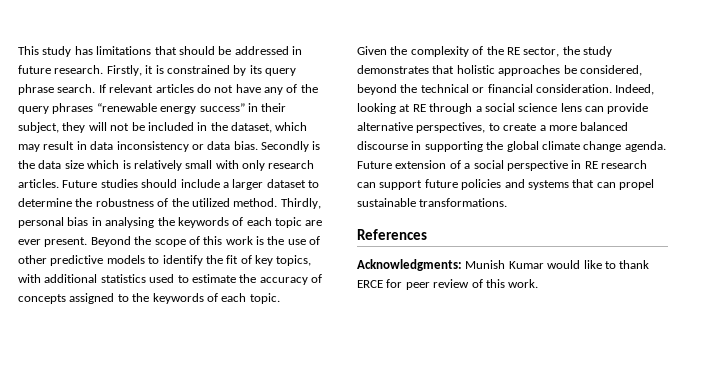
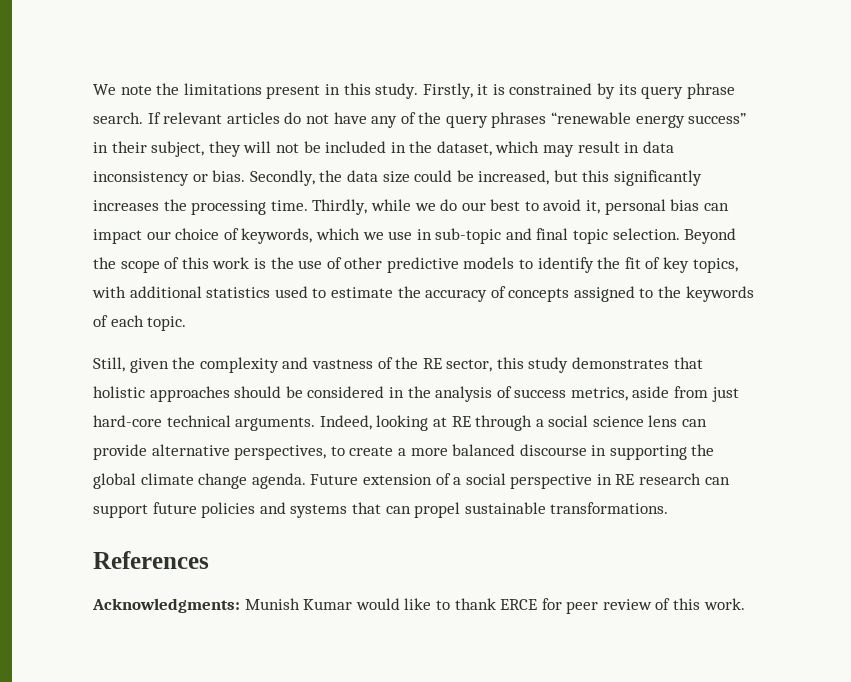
[18,46,302,57] [18,65,104,74] This study has limitations that should be addressed in future research. -> [93,83,419,99] We note the limitations present in this study.
[207,141,321,152] [18,160,315,171] [18,179,319,190] [18,198,321,209] [18,217,323,228] [18,237,88,247] data bias. Secondly is the data size which is relatively small with only research articles. Future studies should include a larger dataset to determine the robustness of the utilized method. Thirdly, personal bias in analysing the keywords of each topic are ever present. -> [212,170,703,186] [93,199,729,215] [93,228,680,244] bias. Secondly, the data size could be increased, but this significantly increases the processing time. Thirdly, while we do our best to avoid it, personal bias can impact our choice of keywords, which we use in sub-topic and final topic selection.
[357,46,469,57] Given the complexity -> [93,357,373,373] Still, given the complexity and vastness
[562,46,580,55] the -> [496,357,524,369] this
[563,65,642,76] [357,84,612,95] be considered, beyond the technical or financial consideration. -> [234,386,739,402] [93,415,316,431] should be considered in the analysis of success metrics, aside from just hard-core technical arguments.

